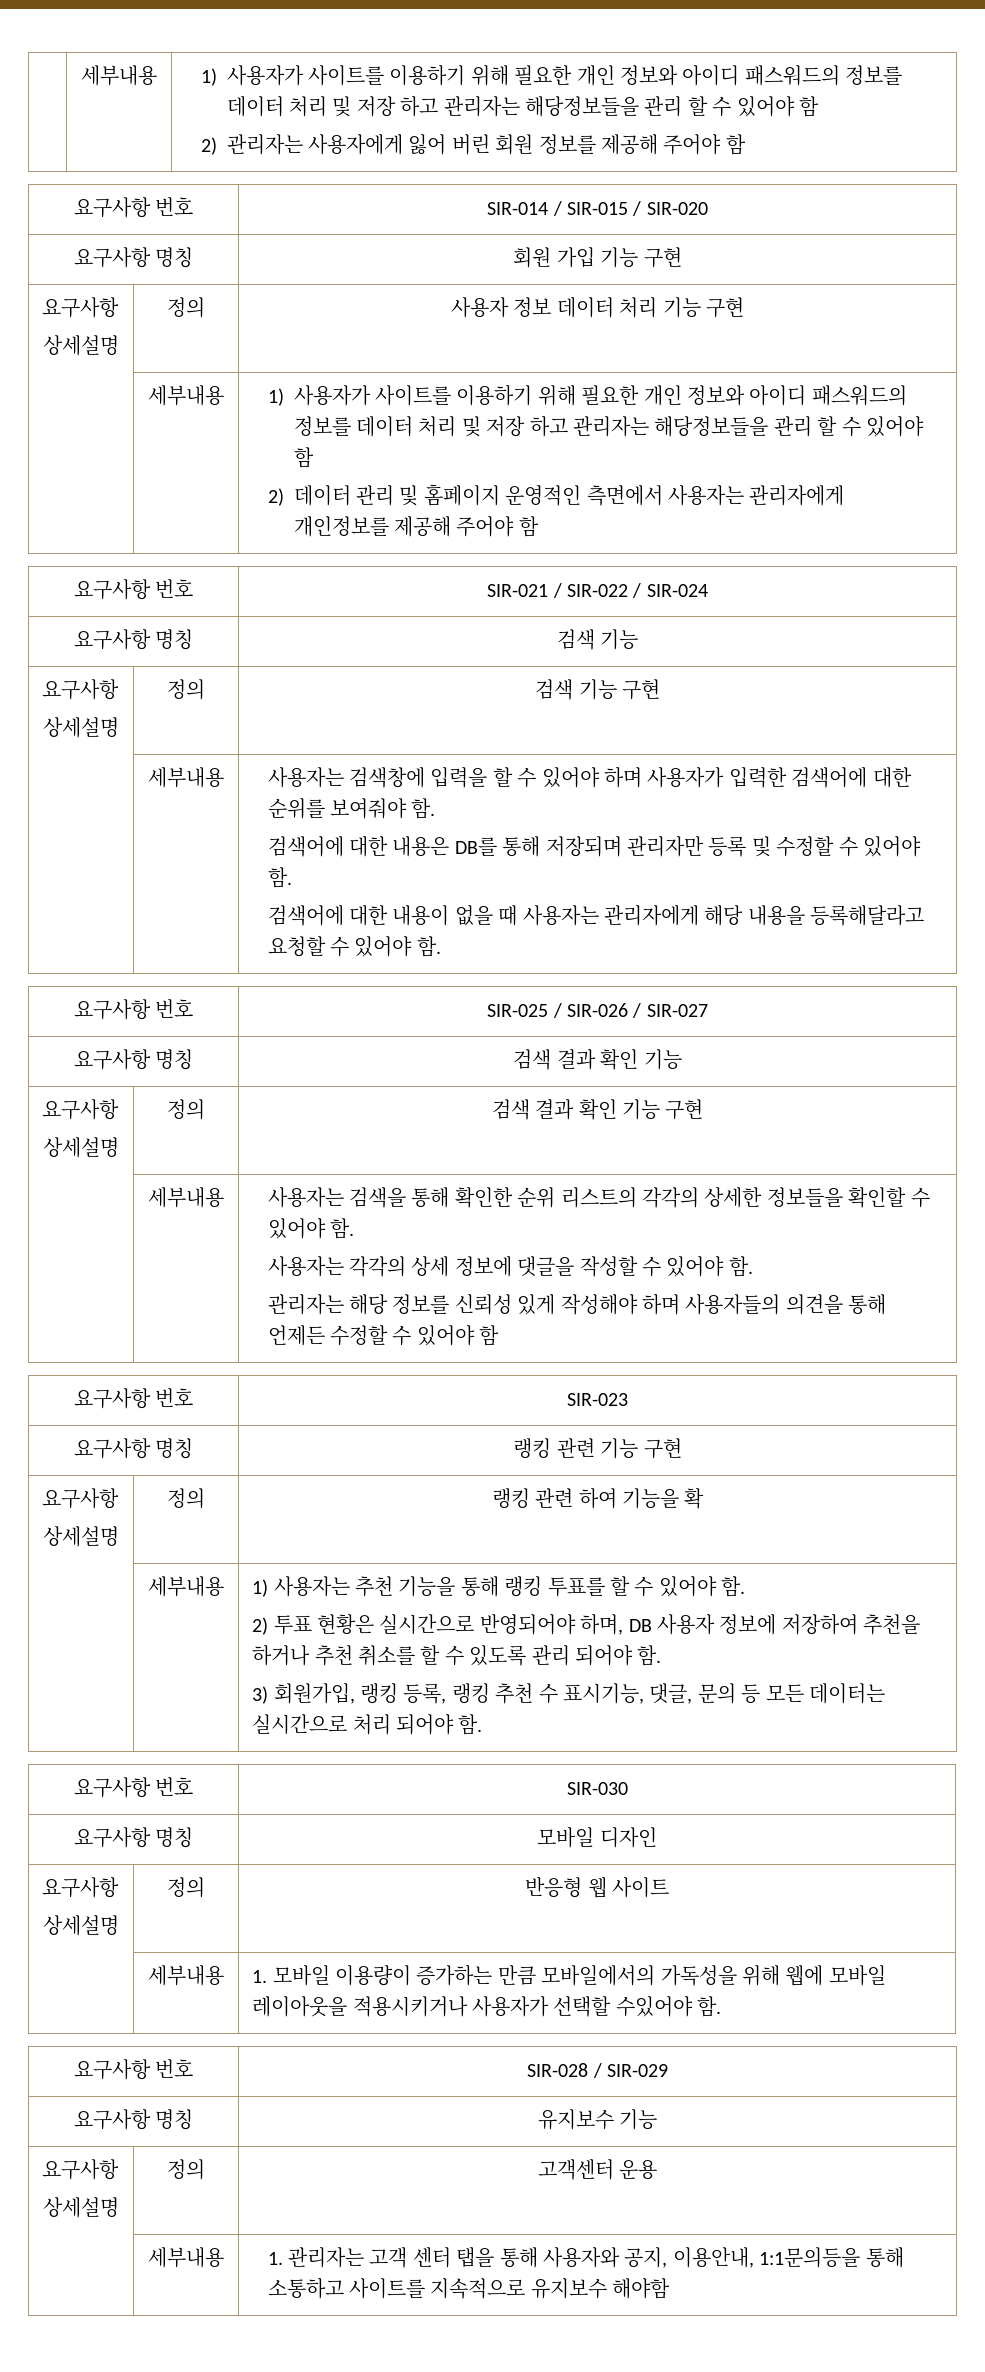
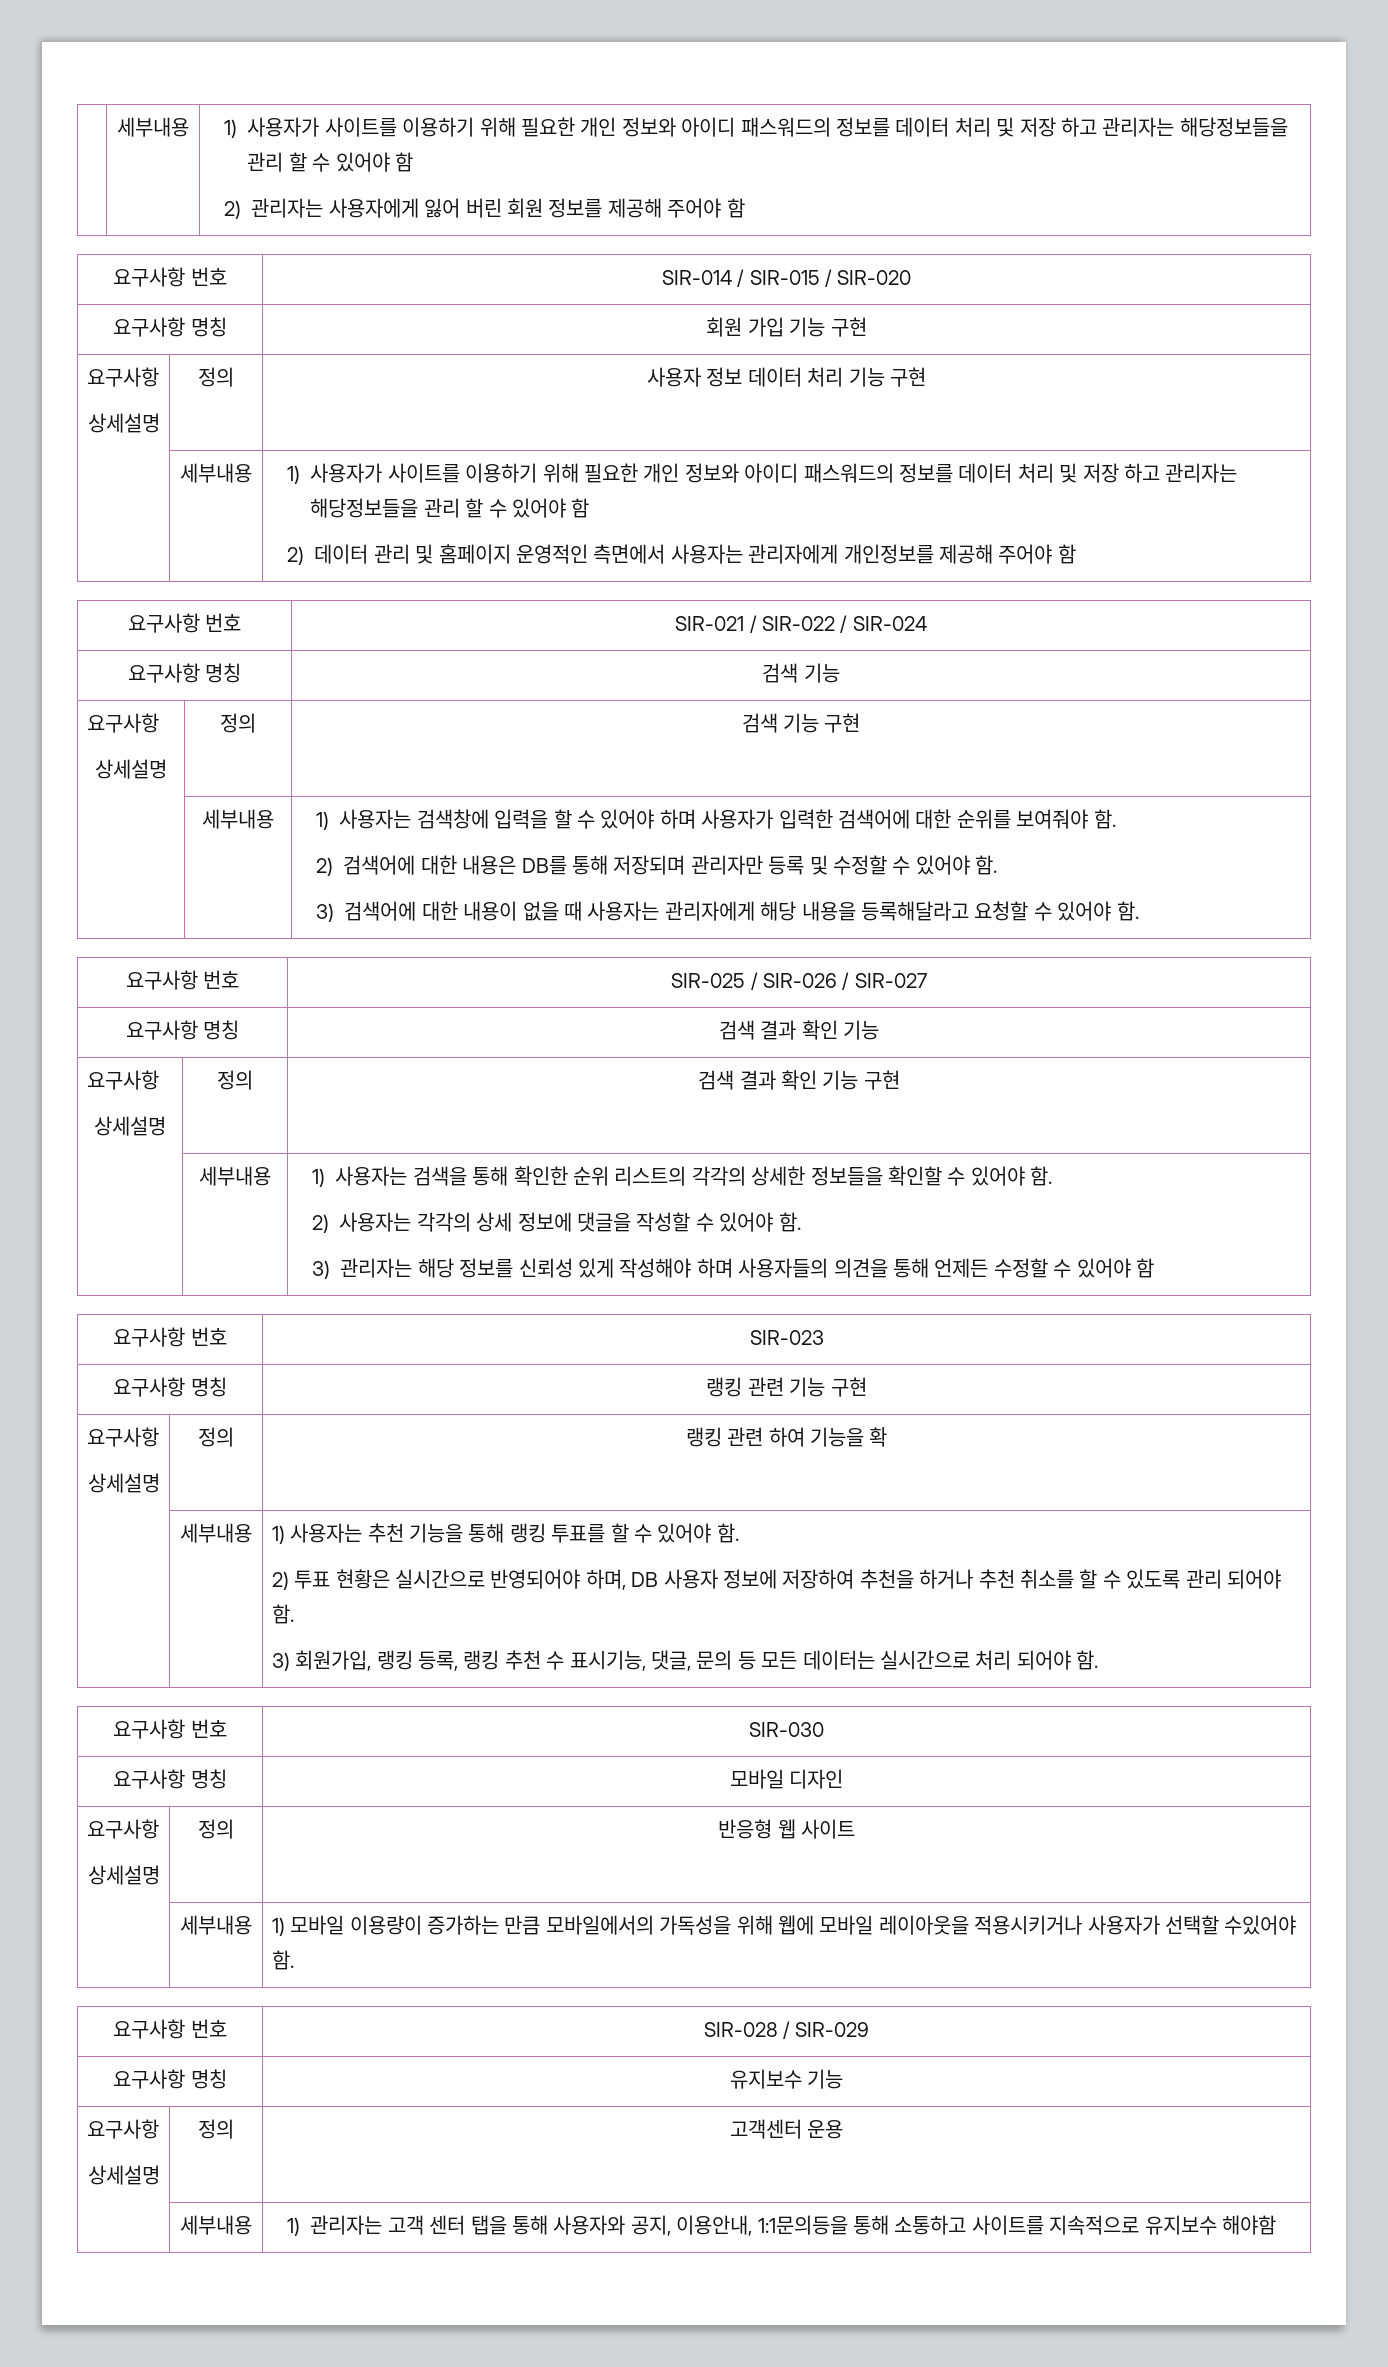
(224, 777) none -> [316,811,330,830] 1)
(436, 808) none -> [316,857,334,876] 2)
(292, 877) none -> [316,903,335,922] 3)
(224, 1197) none -> [312,1168,326,1187] 1)
(354, 1228) none -> [312,1214,330,1233] 2)
(753, 1266) none -> [312,1260,331,1279] 3)
[252,1970,268,1983] 1. -> [271,1917,285,1936] 1)
[267,2252,283,2265] 1. -> [287,2217,301,2236] 1)

